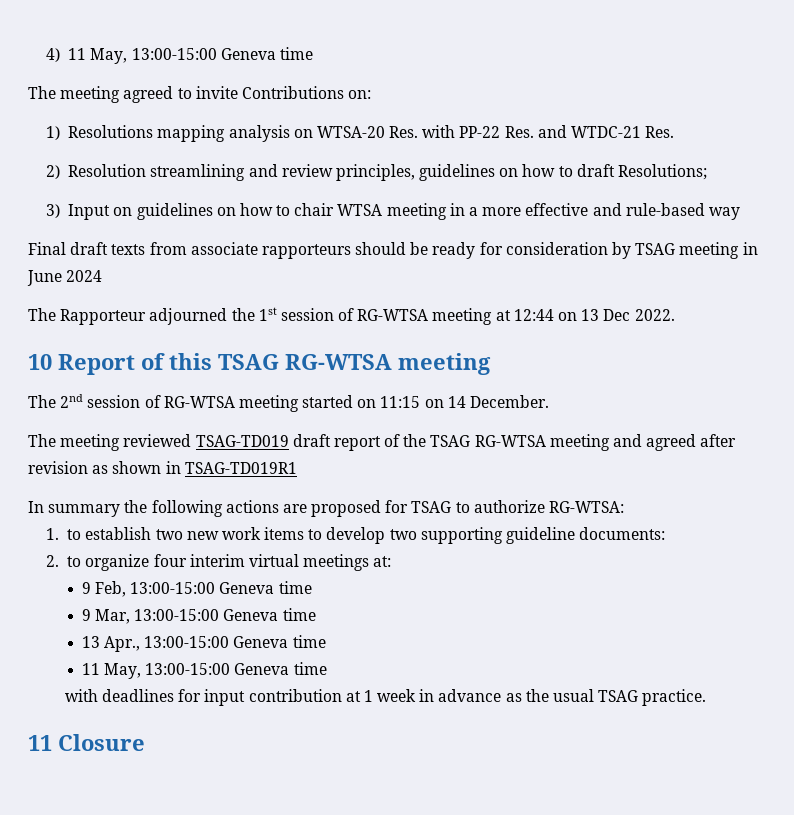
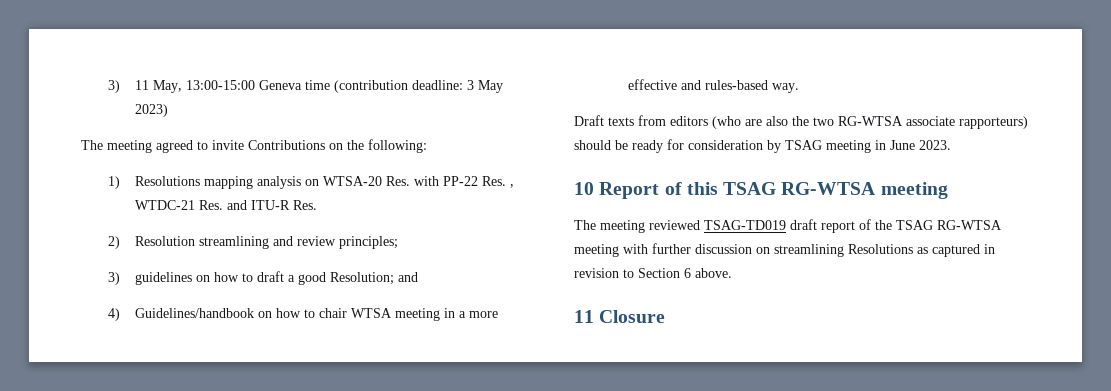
[46,47,313,64] 4) 11 May, 13:00-15:00 Geneva time -> [107,80,503,93] [134,104,168,117] 3) 11 May, 13:00-15:00 Geneva time (contribution deadline: 3 May 2023)
[348,90,372,99] on: -> [329,139,427,153] on the following:
[537,125,642,138] and WTDC-21 -> [509,184,514,188] [134,200,290,210] , WTDC-21 Res. and ITU-R
[335,164,415,181] principles, -> [338,236,398,249] [107,272,120,285] principles; // 3)
[618,164,708,180] [46,203,213,220] Resolutions; // 3) Input on guidelines -> [287,272,418,285] [107,308,254,321] a good Resolution; and // 4) Guidelines/handbook
[625,203,740,220] [28,242,351,259] rule-based way // Final draft texts from associate rapporteurs -> [704,80,799,93] [574,115,1028,129] rules-based way. // Draft texts from editors (who are also the two RG-WTSA associate rapporteurs)
[66,270,103,282] [28,307,675,325] 2024 // The Rapporteur adjourned the 1st session of RG-WTSA meeting at 12:44 on 13 Dec 2022. -> [919,140,951,150] 2023.
[28,394,550,412] // The 2nd session of RG-WTSA meeting started on 11:15 on 14 December. -> (948, 190) none
[613,434,737,451] [28,461,297,474] [28,500,625,517] [46,527,666,544] [46,554,392,571] [81,581,312,597] [81,608,316,624] [81,635,326,652] [81,662,327,679] [64,689,707,706] and agreed after revision as shown in TSAG-TD019R1 // In summary the following actions are proposed for TSAG to authorize RG-WTSA: // 1. to establish two new work items to develop two supporting guideline documents: // 2. to organize four interim virtual meetings at: // 9 Feb, 13:00-15:00 Geneva time // 9 Mar, 13:00-15:00 Geneva time // 13 Apr., 13:00-15:00 Geneva time // 11 May, 13:00-15:00 Geneva time // with deadlines for input contribution at 1 week in advance as the usual TSAG practice. -> [623,243,995,257] [574,268,732,278] with further discussion on streamlining Resolutions as captured in revision to Section 6 above.

